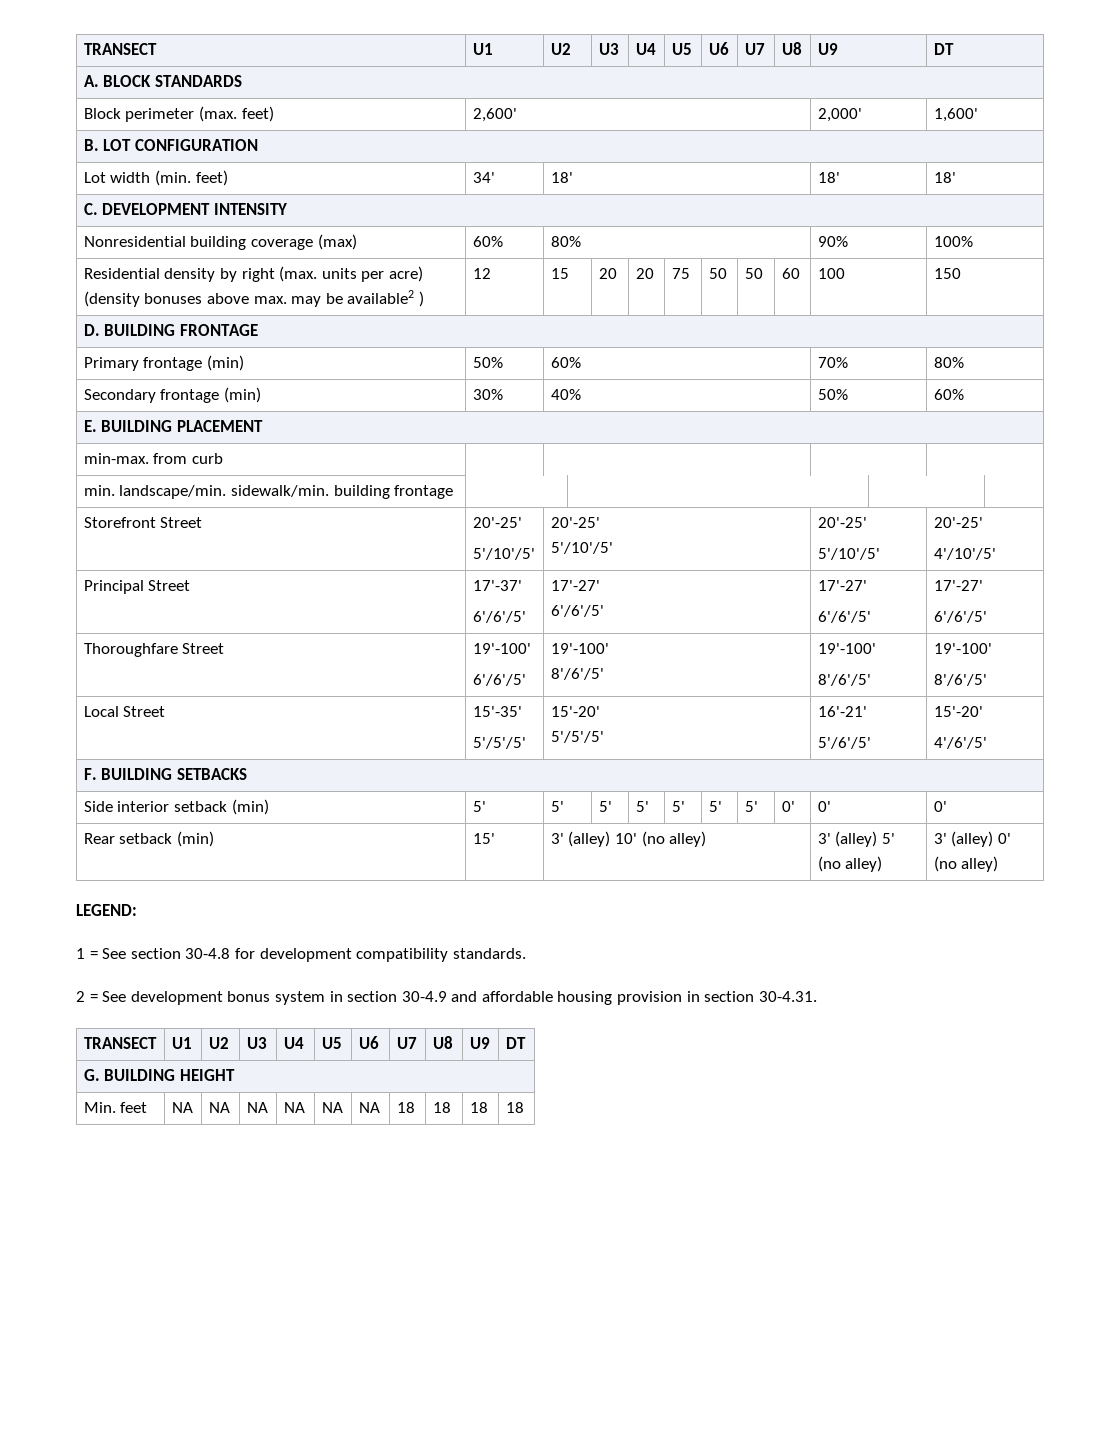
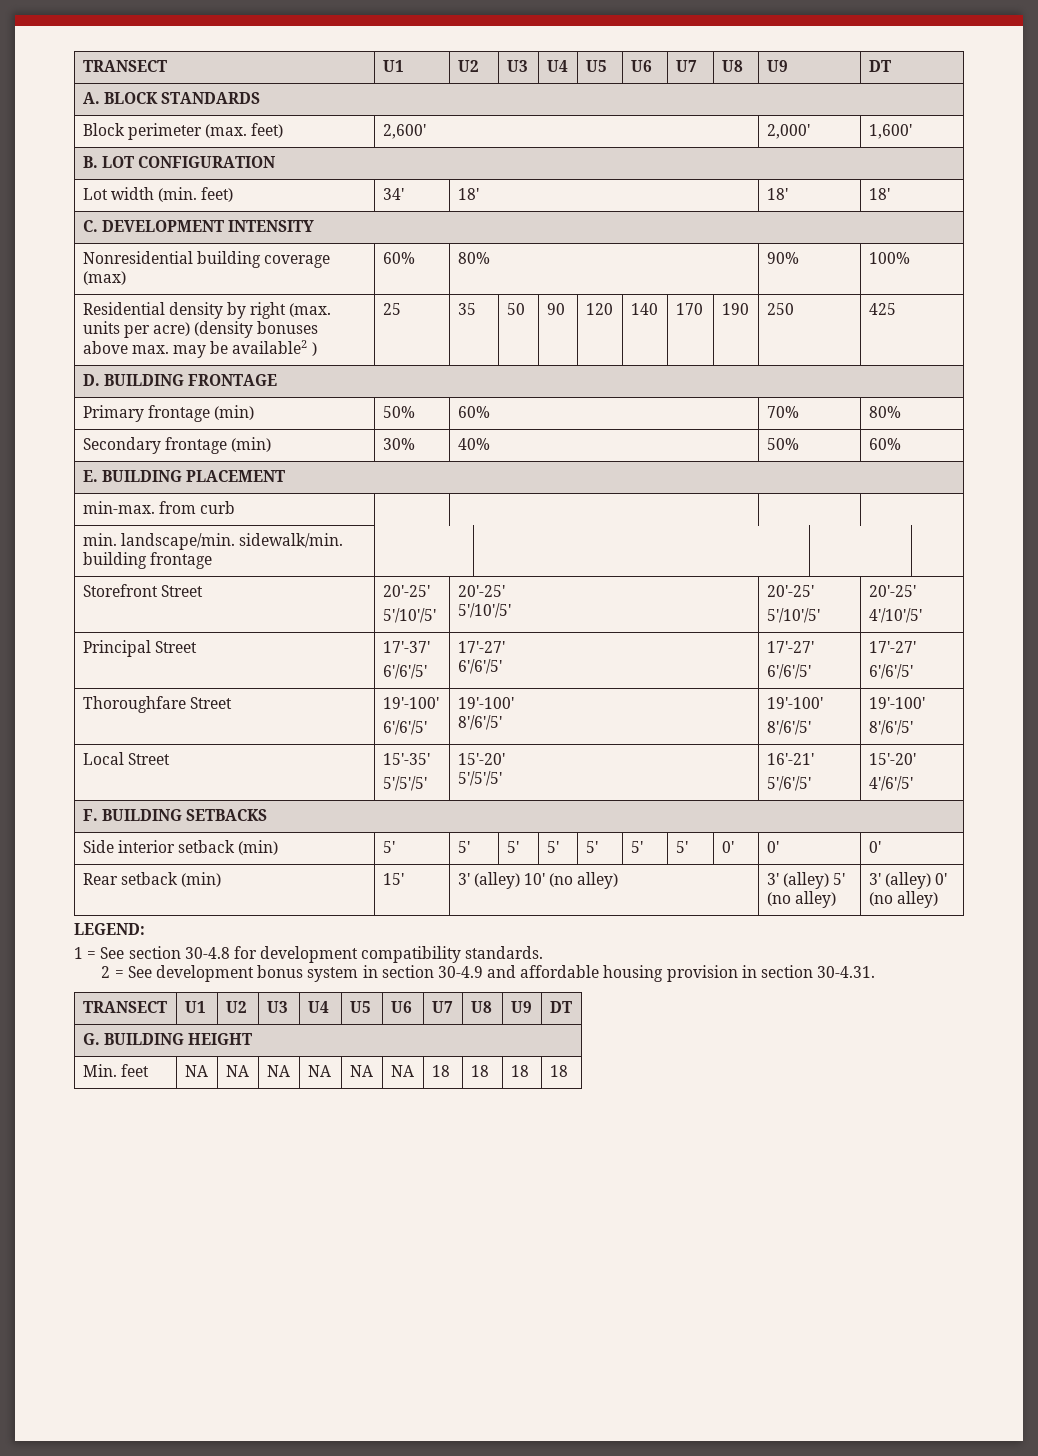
[472,268,491,279] [550,268,569,279] [598,268,617,279] [635,268,654,279] [671,268,690,279] [708,268,727,279] [744,268,763,279] [781,268,800,279] [817,268,845,279] [933,268,961,279] 12 | 15 | 20 | 20 | 75 | 50 | 50 | 60 | 100 | 150 -> [382,303,401,315] [457,303,476,315] [506,303,525,315] [546,303,565,315] [585,303,613,315] [630,303,658,315] [675,303,703,315] [721,303,749,315] [766,303,794,315] [868,303,896,315] 25 | 35 | 50 | 90 | 120 | 140 | 170 | 190 | 250 | 425

